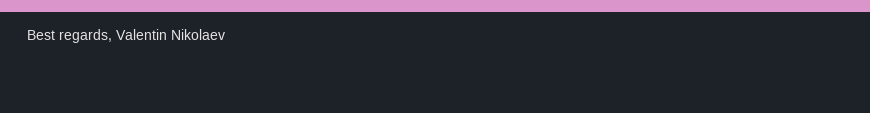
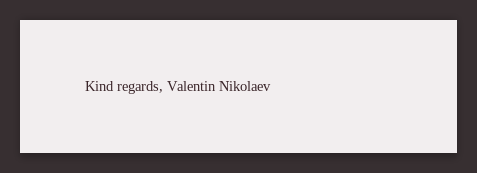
[27,30,55,40] Best -> [85,81,114,91] Kind

